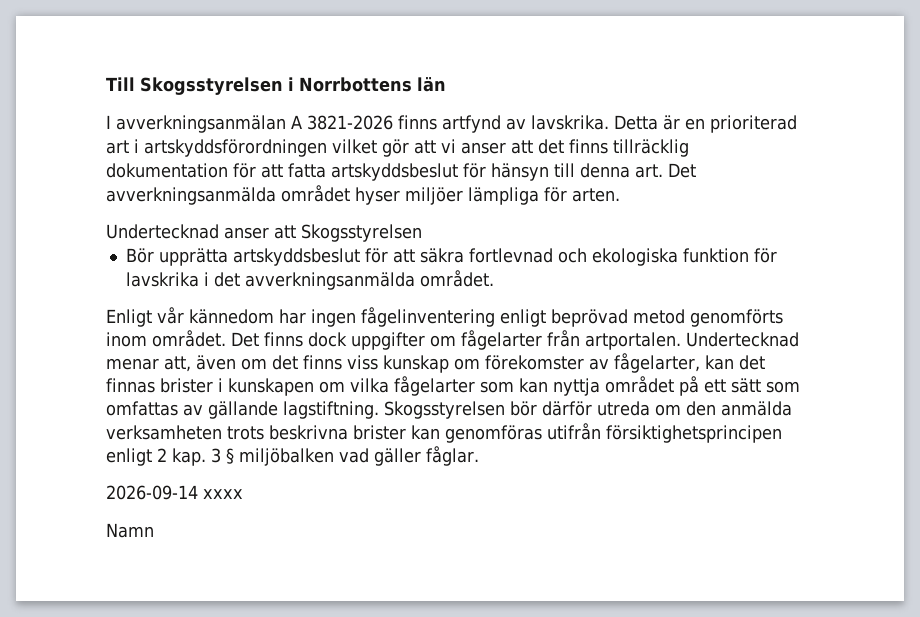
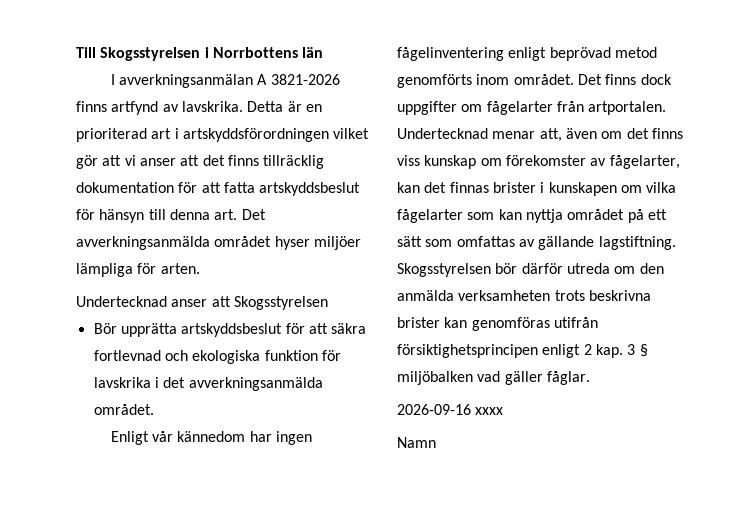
[106,485,198,500] 2026-09-14 -> [397,404,471,415] 2026-09-16

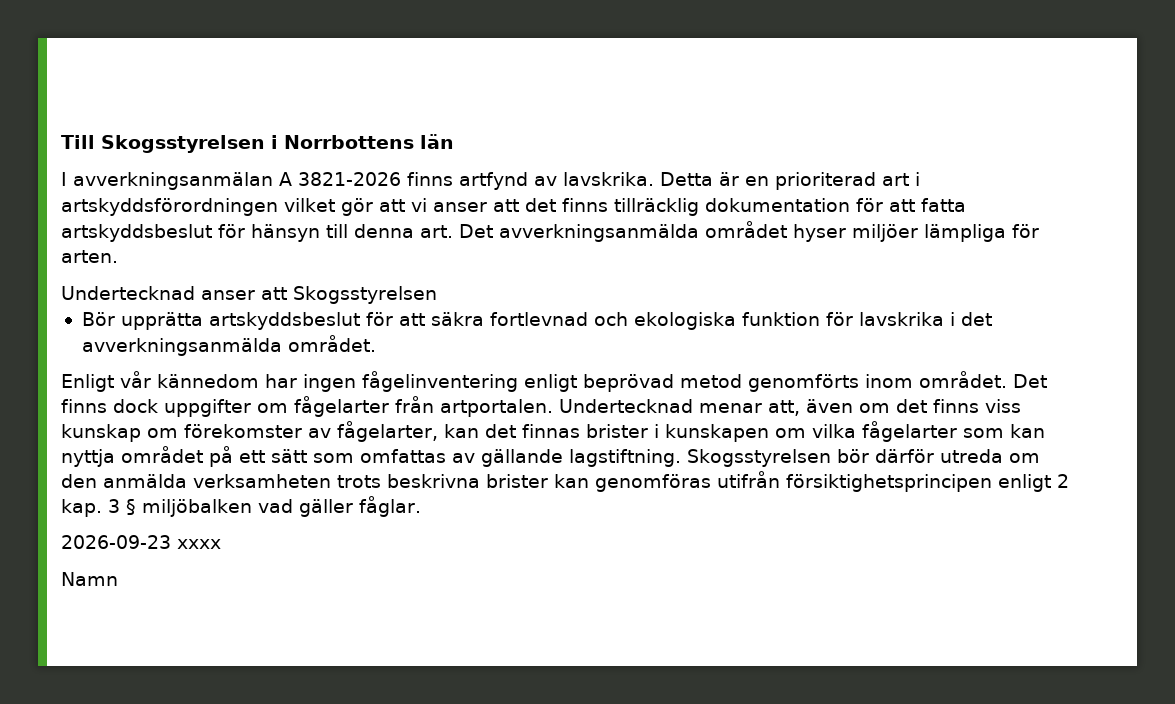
[397,404,471,415] 2026-09-16 -> [61,535,171,549] 2026-09-23

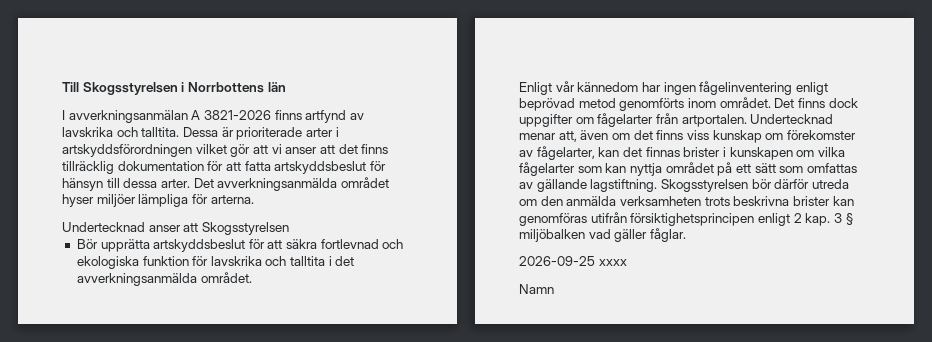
[563,172,909,190] lavskrika. Detta är en prioriterad art -> [62,127,333,140] lavskrika och talltita. Dessa är prioriterade arter
[353,224,453,238] denna art. -> [123,178,190,188] dessa arter.
[61,250,118,263] arten. -> [210,195,254,204] arterna.
(944, 319) none -> [265,256,326,266] och talltita
[61,535,171,549] 2026-09-23 -> [519,256,595,266] 2026-09-25

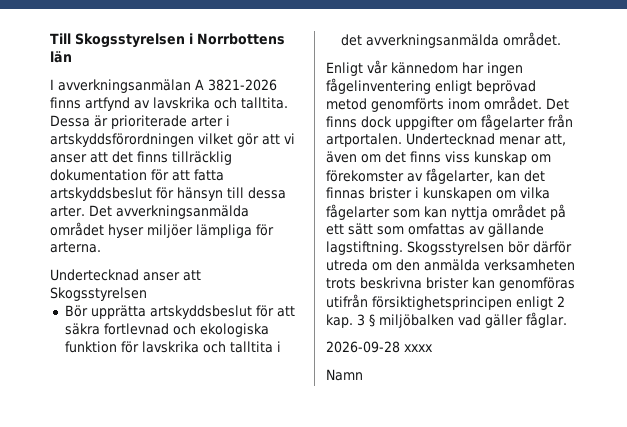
[519,256,595,266] 2026-09-25 -> [326,341,400,353] 2026-09-28

